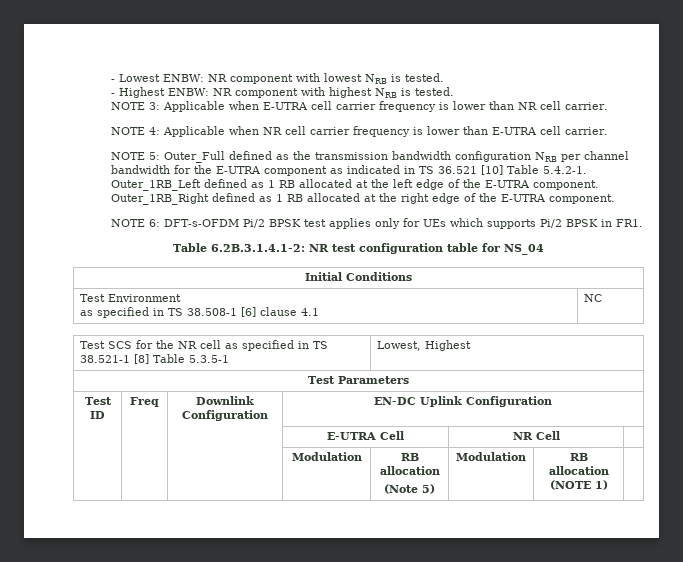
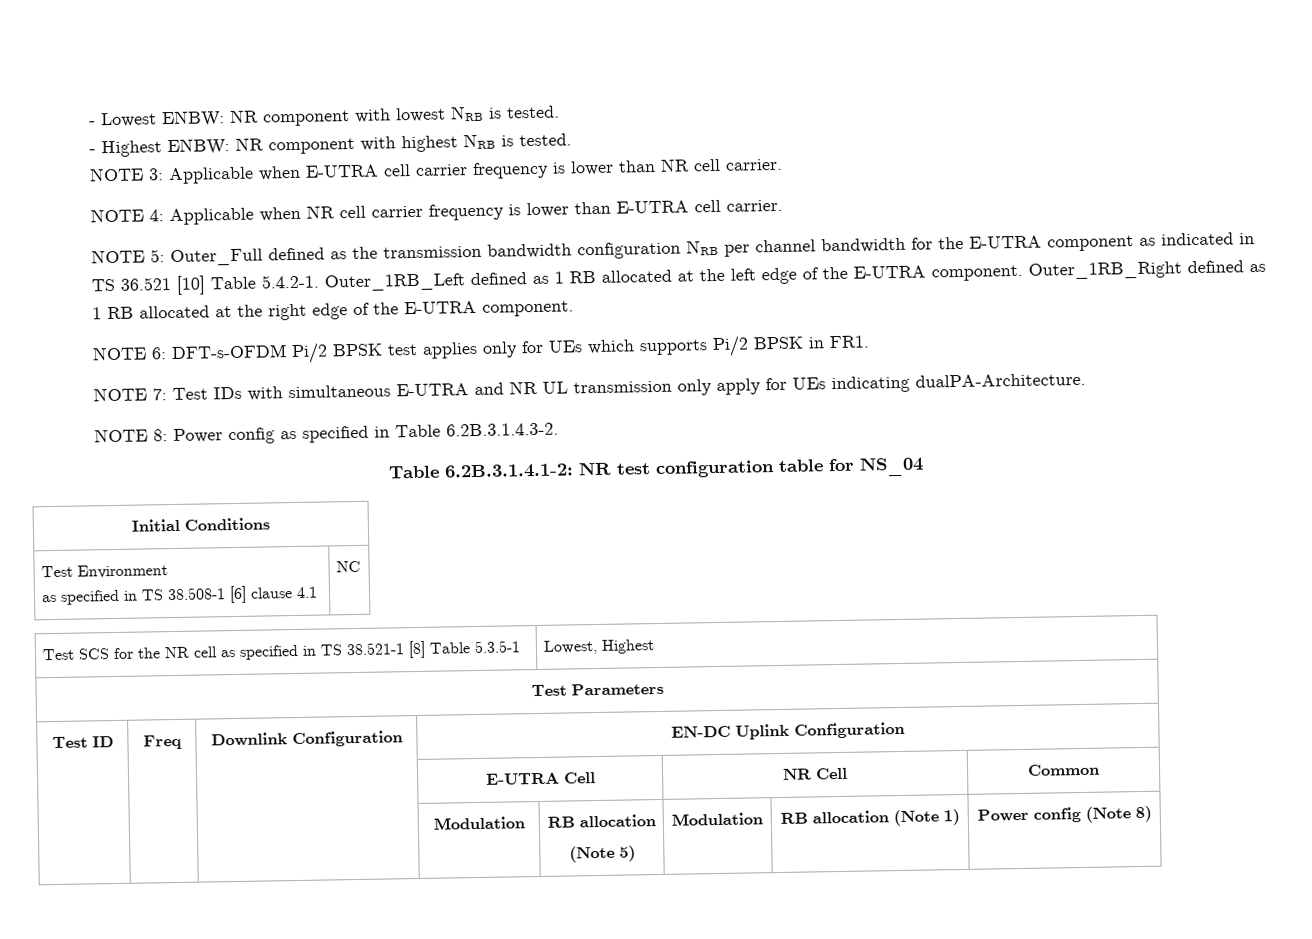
(643, 223) none -> [93,372,1087,402] [94,422,560,445] // NOTE 7: Test IDs with simultaneous E-UTRA and NR UL transmission only apply for UEs indicating dualPA-Architecture. // NOTE 8: Power config as specified in Table 6.2B.3.1.4.3-2.
(560, 435) none -> [1027,763,1100,776] Common
[549,480,591,490] (NOTE -> [892,809,939,827] (Note
(608, 485) none -> [976,805,1152,823] Power config (Note 8)

